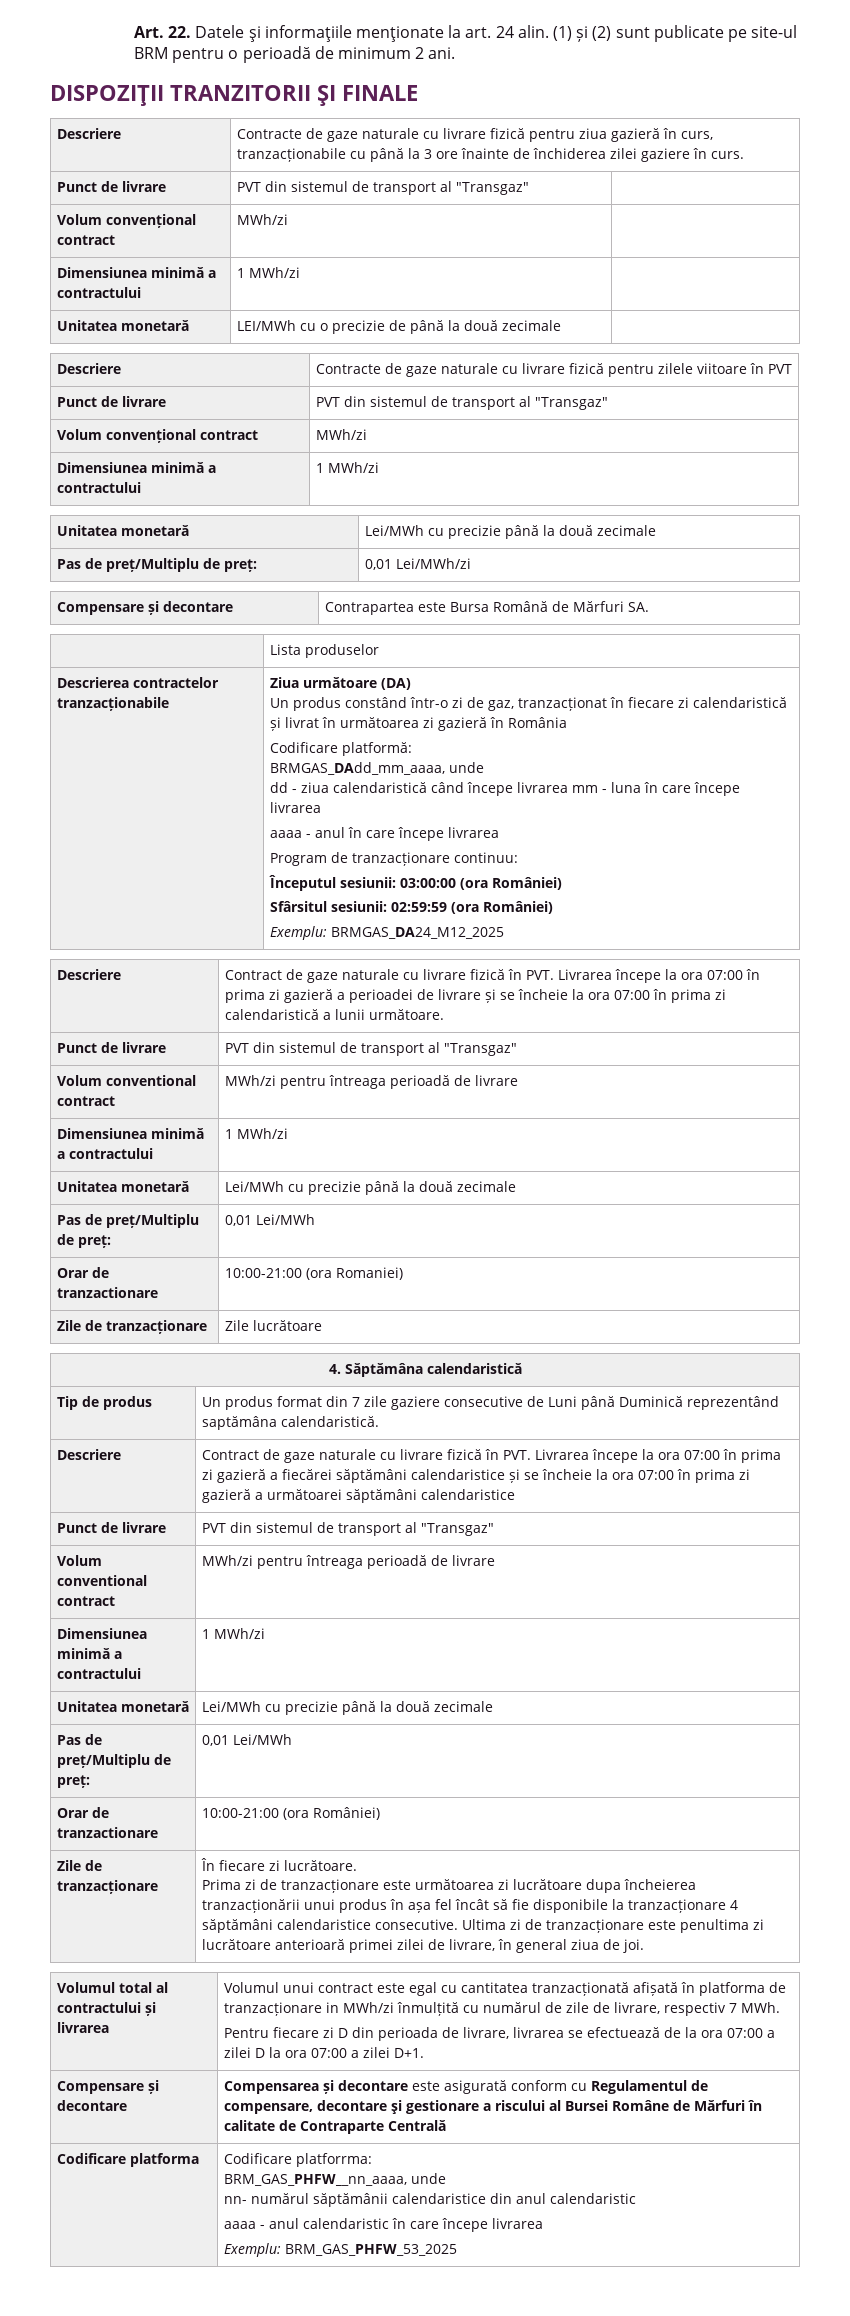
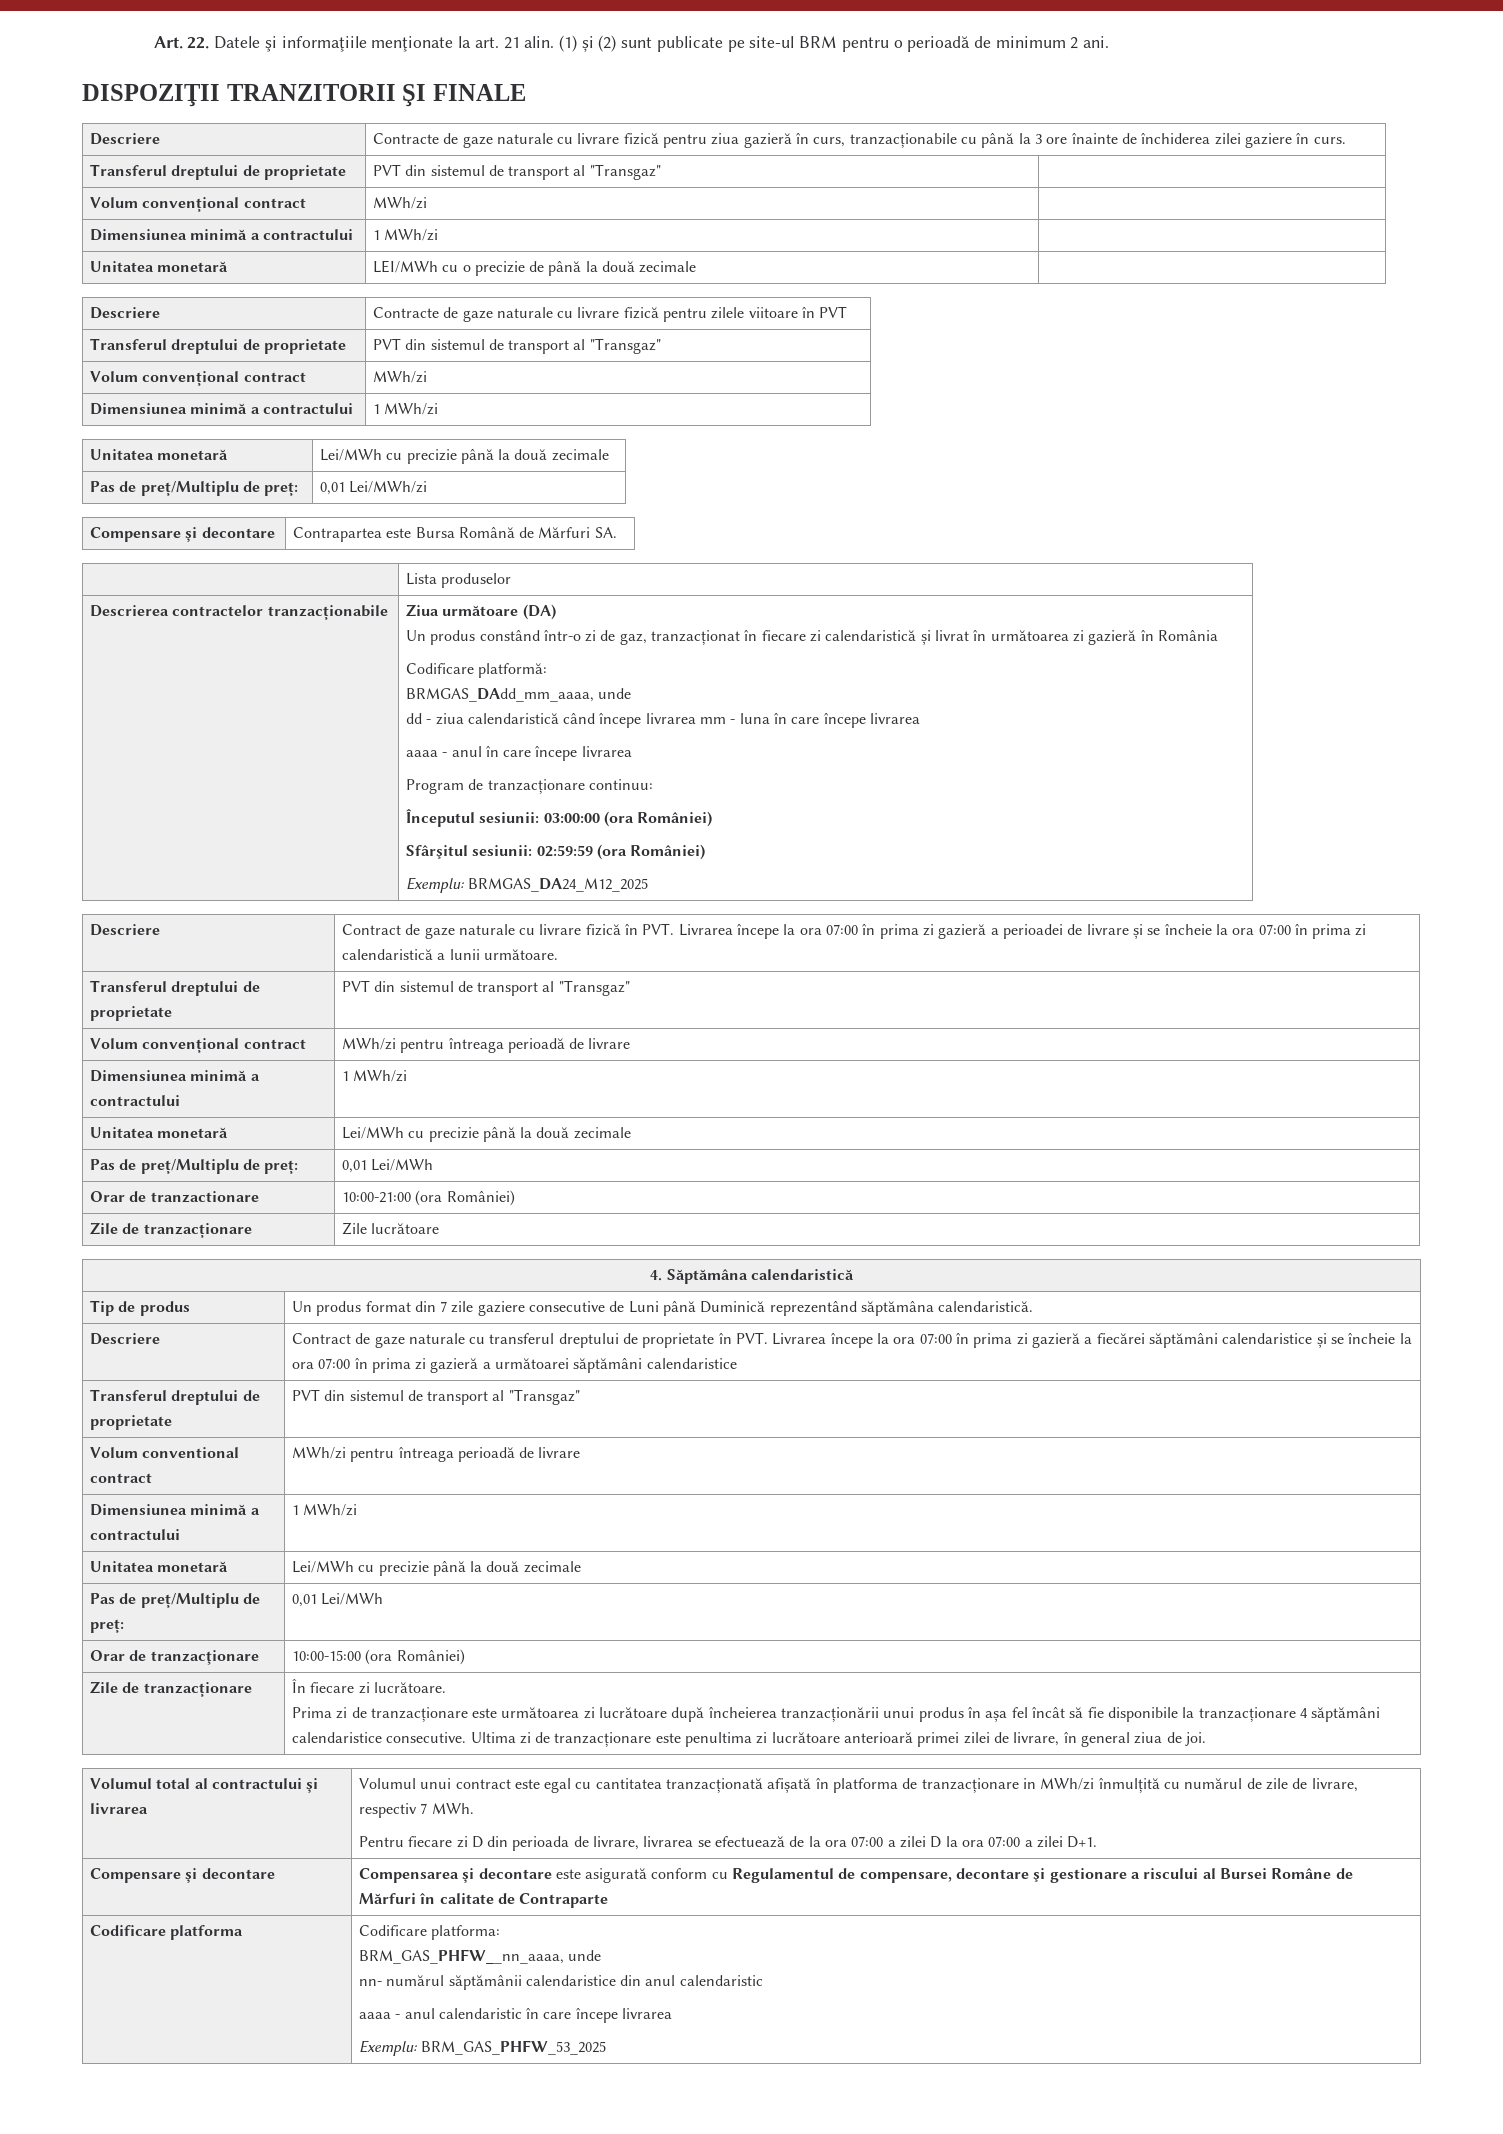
[495,26,514,38] 24 -> [503,37,520,49] 21
[56,181,166,192] Punct de livrare -> [89,164,346,180] Transferul dreptului de proprietate
[56,396,166,407] Punct de livrare -> [89,338,346,354] Transferul dreptului de proprietate
[269,901,327,912] Sfârsitul -> [405,845,468,859] Sfârşitul
[56,1042,166,1053] Punct de livrare -> [89,980,260,996] [89,1006,172,1021] [341,980,630,996] [89,1038,306,1053] [341,1038,631,1053] [89,1070,260,1082] [89,1095,180,1106] [341,1070,408,1082] [89,1127,229,1138] [341,1127,631,1142] [89,1159,299,1174] [341,1159,434,1173] [89,1191,259,1203] [341,1190,515,1206] [89,1222,252,1238] [341,1222,440,1235] [650,1269,854,1284] [89,1300,190,1316] [291,1301,1034,1316] [89,1333,160,1345] [291,1332,1412,1348] [291,1358,737,1373] [89,1389,260,1405] [89,1415,172,1430] Transferul dreptului de proprietate | PVT din sistemul de transport al "Transgaz" // Volum convențional contract | MWh/zi pentru întreaga perioadă de livrare // Dimensiunea minimă a contractului | 1 MWh/zi // Unitatea monetară | Lei/MWh cu precizie până la două zecimale // Pas de preț/Multiplu de preț: | 0,01 Lei/MWh // Orar de tranzactionare | 10:00-21:00 (ora României) // Zile de tranzacționare | Zile lucrătoare // 4. Săptămâna calendaristică // Tip de produs | Un produs format din 7 zile gaziere consecutive de Luni până Duminică reprezentând săptămâna calendaristică. // Descriere | Contract de gaze naturale cu transferul dreptului de proprietate în PVT. Livrarea începe la ora 07:00 în prima zi gazieră a fiecărei săptămâni calendaristice și se încheie la ora 07:00 în prima zi gazieră a următoarei săptămâni calendaristice // Transferul dreptului de proprietate
[56,1287,158,1298] [224,1267,403,1280] [56,1320,207,1334] [224,1320,322,1331] [328,1363,522,1377] [56,1396,152,1410] [201,1396,779,1410] [201,1416,379,1430] [56,1449,121,1460] [201,1449,781,1463] [201,1469,750,1483] [201,1489,515,1503] [56,1522,166,1533] [201,1522,494,1536] [56,1555,102,1566] [56,1575,147,1586] [56,1596,115,1606] [201,1555,495,1569] [56,1628,147,1639] [56,1648,122,1659] [56,1668,141,1679] [201,1628,265,1639] [56,1701,189,1712] [201,1701,493,1715] [56,1734,102,1745] [56,1754,171,1768] [56,1775,90,1788] [201,1734,292,1746] [56,1807,109,1818] [56,1827,158,1838] [201,1808,279,1818] tranzactionare | 10:00-21:00 (ora Romaniei) // Zile de tranzacționare | Zile lucrătoare // 4. Săptămâna calendaristică // Tip de produs | Un produs format din 7 zile gaziere consecutive de Luni până Duminică reprezentând saptămâna calendaristică. // Descriere | Contract de gaze naturale cu livrare fizică în PVT. Livrarea începe la ora 07:00 în prima zi gazieră a fiecărei săptămâni calendaristice și se încheie la ora 07:00 în prima zi gazieră a următoarei săptămâni calendaristice // Punct de livrare | PVT din sistemul de transport al "Transgaz" // Volum conventional contract | MWh/zi pentru întreaga perioadă de livrare // Dimensiunea minimă a contractului | 1 MWh/zi // Unitatea monetară | Lei/MWh cu precizie până la două zecimale // Pas de preț/Multiplu de preț: | 0,01 Lei/MWh // Orar de tranzactionare | 10:00-21:00 -> [150,1650,259,1665] [291,1650,361,1661] tranzacţionare | 10:00-15:00
[585,1879,621,1893] dupa -> [671,1707,705,1722] după
[387,2120,446,2131] Centrală -> (609, 1900) none
[295,2153,372,2167] platforrma: -> [431,1925,501,1940] platforma:

